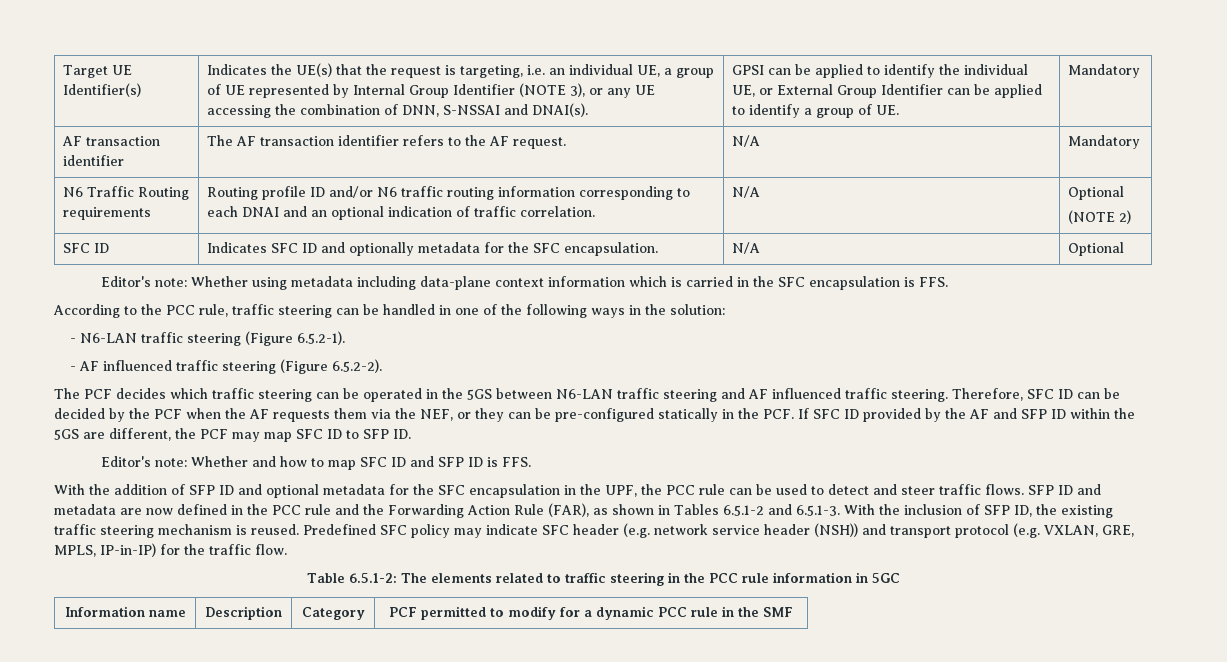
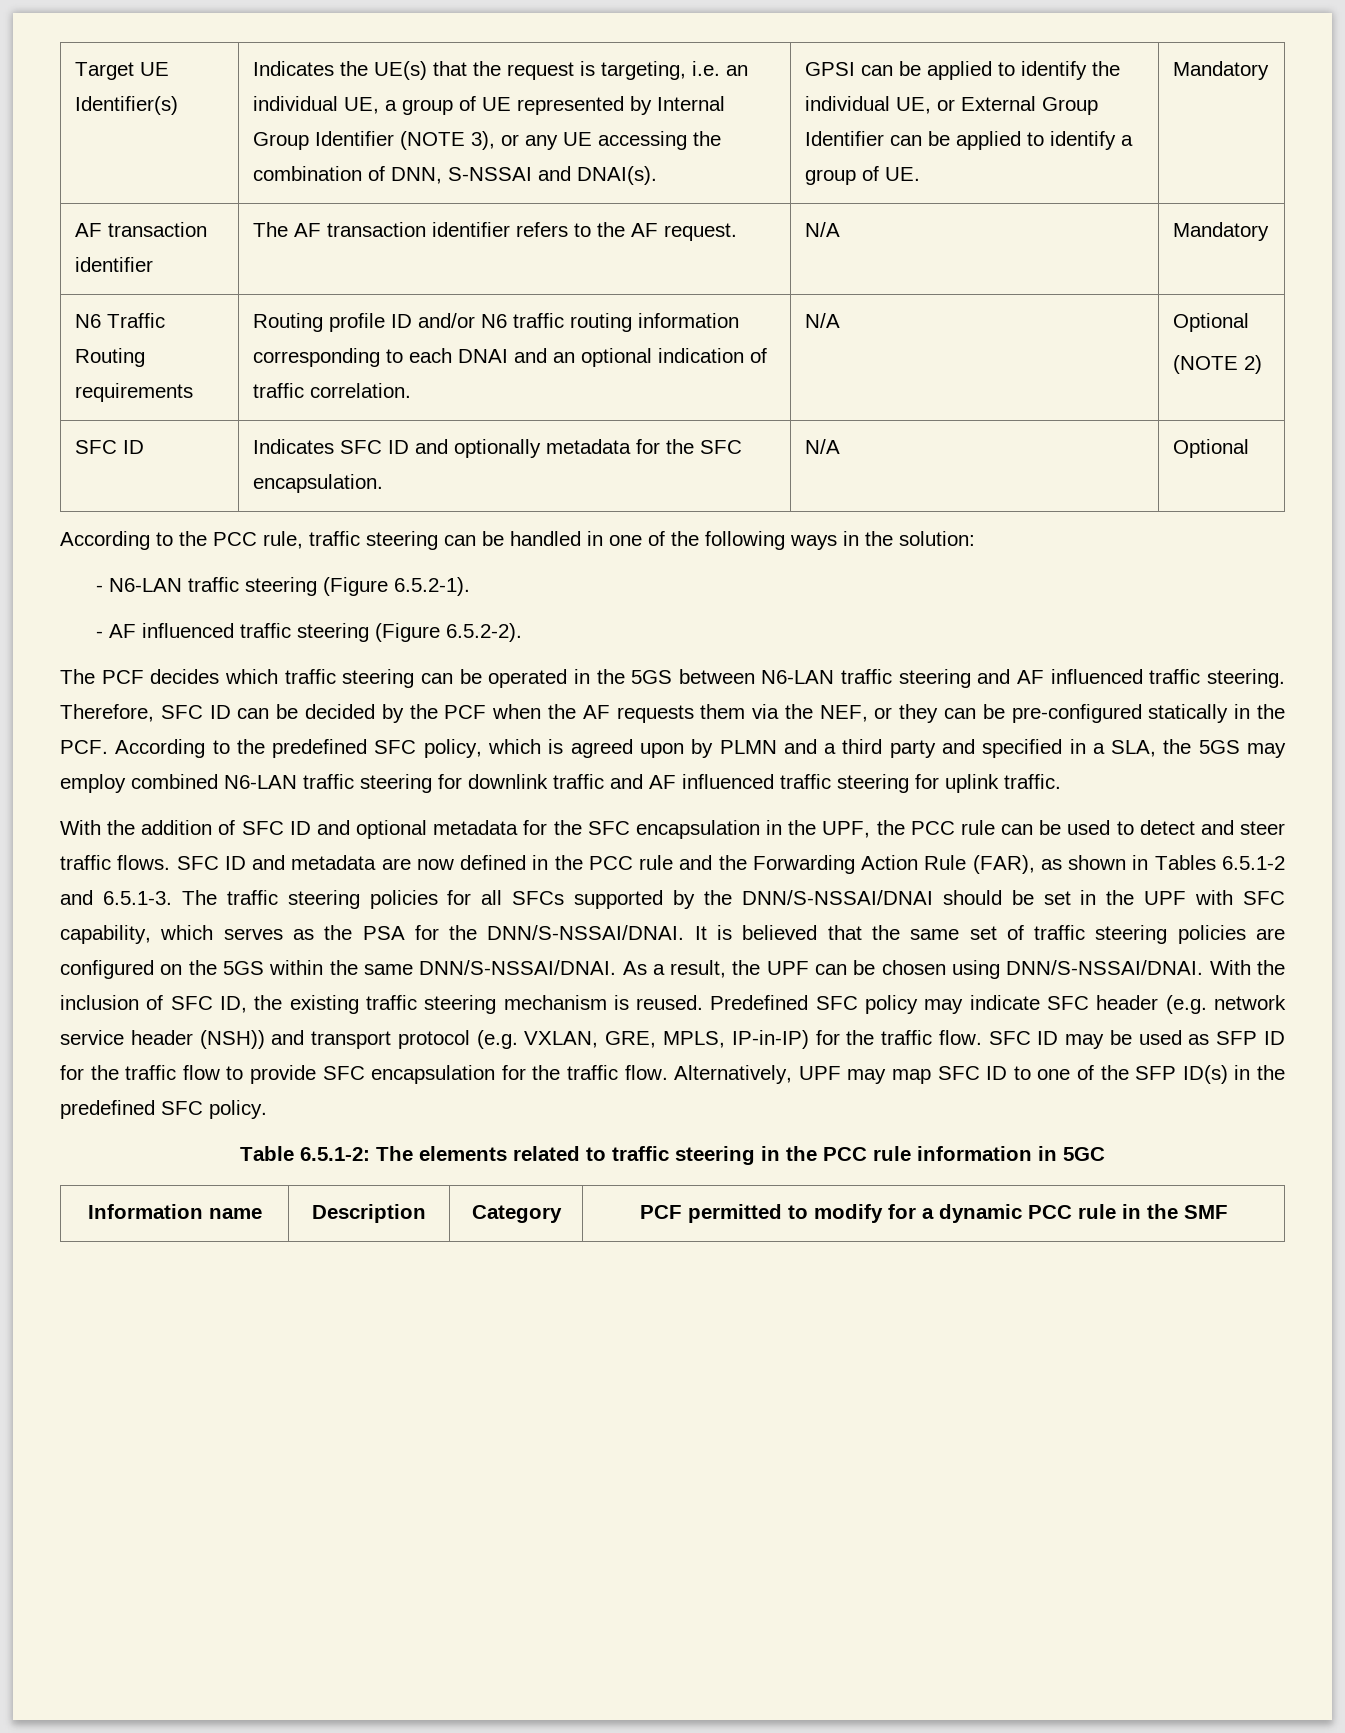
[100,276,948,290] // Editor's note: Whether using metadata including data-plane context information which is carried in the SFC encapsulation is FFS. -> (1249, 448) none
[798,408,1135,422] [54,428,411,442] [100,456,531,470] If SFC ID provided by the AF and SFP ID within the 5GS are different, the PCF may map SFC ID to SFP ID. // Editor's note: Whether and how to map SFC ID and SFP ID is FFS. -> [115,739,1286,758] [60,774,1061,793] According to the predefined SFC policy, which is agreed upon by PLMN and a third party and specified in a SLA, the 5GS may employ combined N6-LAN traffic steering for downlink traffic and AF influenced traffic steering for uplink traffic.
[189,485,215,495] SFP -> [241,821,284,835] SFC
[1028,485,1054,495] SFP -> [176,856,219,870] SFC
(840, 510) none -> [181,890,1285,909] [60,925,1285,944] [60,960,1204,979] The traffic steering policies for all SFCs supported by the DNN/S-NSSAI/DNAI should be set in the UPF with SFC capability, which serves as the PSA for the DNN/S-NSSAI/DNAI. It is believed that the same set of traffic steering policies are configured on the 5GS within the same DNN/S-NSSAI/DNAI. As a result, the UPF can be chosen using DNN/S-NSSAI/DNAI.
[984,505,1010,515] SFP -> [170,996,213,1010] SFC
(287, 549) none -> [988,1030,1285,1049] [60,1065,1285,1084] [60,1100,267,1119] SFC ID may be used as SFP ID for the traffic flow to provide SFC encapsulation for the traffic flow. Alternatively, UPF may map SFC ID to one of the SFP ID(s) in the predefined SFC policy.

